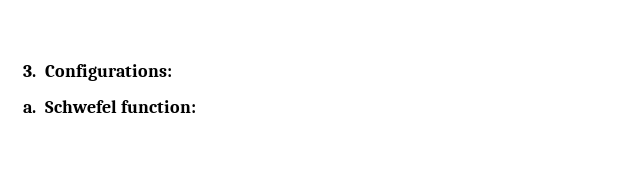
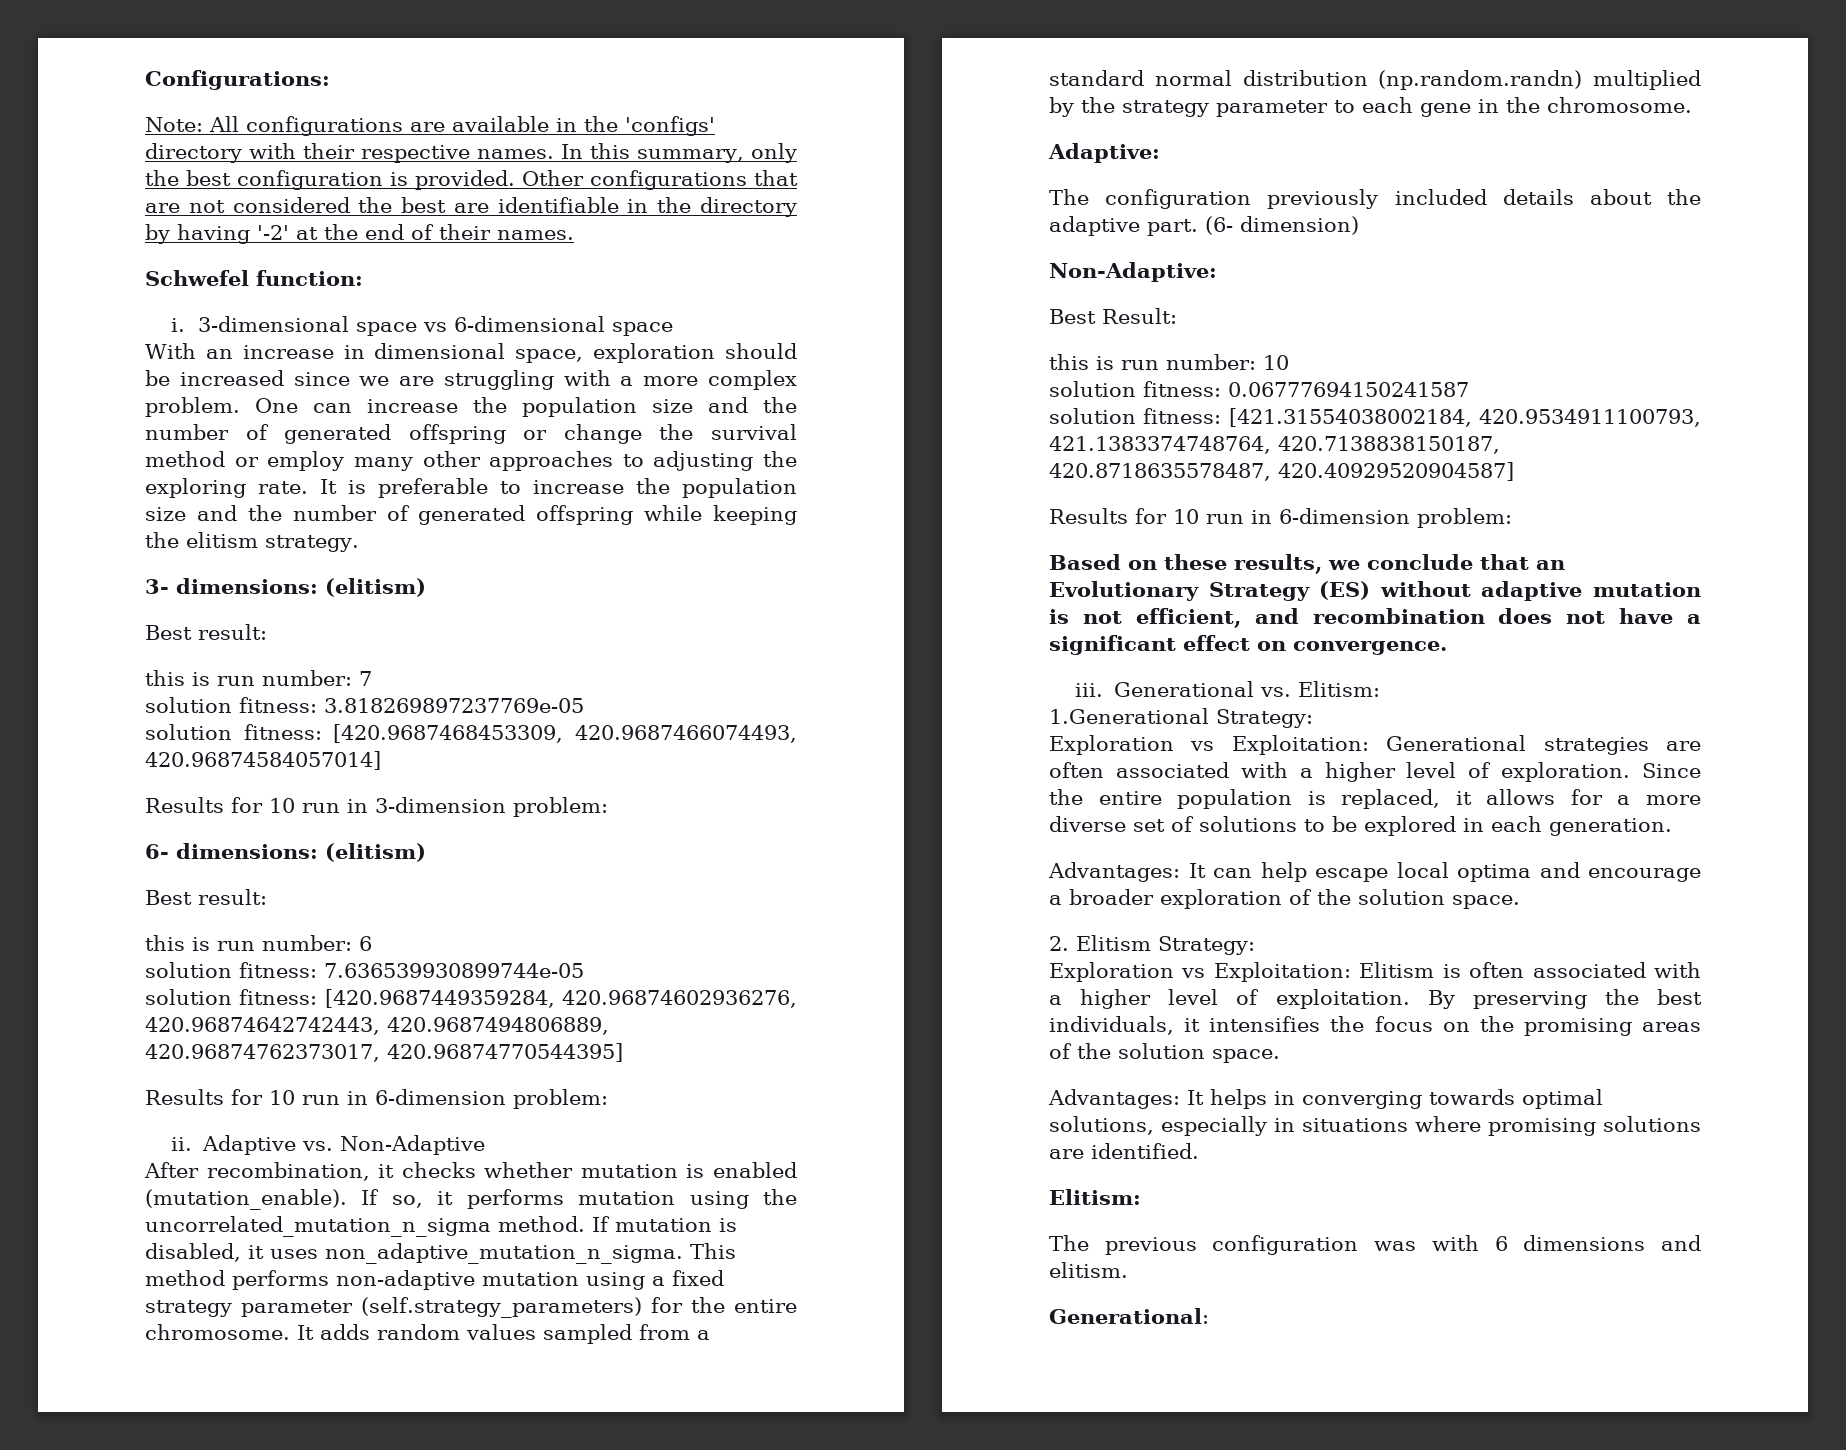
[23,65,36,77] 3. -> (145, 80) none
[23,100,197,113] a. Schwefel function: -> [145,116,715,136] [145,143,797,163] [145,170,798,190] [145,197,797,217] [145,224,574,244] [145,270,363,286] [171,316,673,336] [145,343,797,363] [145,370,797,390] [145,397,797,417] [145,424,797,444] [145,451,797,471] [145,478,797,498] [145,505,797,525] [145,532,359,552] [145,578,426,597] [145,624,267,640] [145,670,372,686] [145,697,584,713] [145,724,797,743] [145,751,381,770] [145,797,608,817] [145,843,426,862] [145,889,267,905] [145,935,372,951] [145,962,584,978] [145,989,797,1008] [145,1017,609,1035] [145,1043,623,1062] [145,1089,608,1109] [171,1135,485,1155] [144,1162,797,1181] [145,1189,797,1210] [145,1216,737,1237] [145,1243,736,1264] [145,1270,724,1290] [145,1297,797,1318] [145,1324,710,1344] [1049,70,1701,90] [1049,97,1692,117] [1048,143,1160,163] [1049,189,1701,209] [1049,216,1359,236] [1049,262,1217,282] [1049,308,1177,324] [1049,354,1289,370] [1049,381,1469,397] [1049,408,1701,427] [1049,436,1500,454] [1049,462,1514,481] [1049,508,1512,528] [1049,554,1565,574] [1049,581,1701,601] [1049,608,1701,628] [1049,635,1447,655] [1075,681,1380,697] [1049,708,1313,728] [1049,735,1701,755] [1049,762,1701,782] [1049,789,1701,809] [1049,816,1672,836] [1048,862,1701,882] [1049,889,1520,909] [1049,935,1255,955] [1049,962,1701,982] [1049,989,1702,1009] [1049,1016,1701,1036] [1049,1043,1280,1063] [1048,1089,1603,1109] [1049,1116,1701,1136] [1049,1143,1199,1159] [1049,1189,1141,1205] [1049,1235,1701,1255] [1049,1262,1128,1278] [1049,1308,1209,1324] Note: All configurations are available in the 'configs' directory with their respective names. In this summary, only the best configuration is provided. Other configurations that are not considered the best are identifiable in the directory by having '-2' at the end of their names. // Schwefel function: // i. 3-dimensional space vs 6-dimensional space // With an increase in dimensional space, exploration should be increased since we are struggling with a more complex problem. One can increase the population size and the number of generated offspring or change the survival method or employ many other approaches to adjusting the exploring rate. It is preferable to increase the population size and the number of generated offspring while keeping the elitism strategy. // 3- dimensions: (elitism) // Best result: // this is run number: 7 // solution fitness: 3.818269897237769e-05 // solution fitness: [420.9687468453309, 420.9687466074493, 420.96874584057014] // Results for 10 run in 3-dimension problem: // 6- dimensions: (elitism) // Best result: // this is run number: 6 // solution fitness: 7.636539930899744e-05 // solution fitness: [420.9687449359284, 420.96874602936276, 420.96874642742443, 420.9687494806889, 420.96874762373017, 420.96874770544395] // Results for 10 run in 6-dimension problem: // ii. Adaptive vs. Non-Adaptive // After recombination, it checks whether mutation is enabled (mutation_enable). If so, it performs mutation using the uncorrelated_mutation_n_sigma method. If mutation is disabled, it uses non_adaptive_mutation_n_sigma. This method performs non-adaptive mutation using a fixed strategy parameter (self.strategy_parameters) for the entire chromosome. It adds random values sampled from a standard normal distribution (np.random.randn) multiplied by the strategy parameter to each gene in the chromosome. // Adaptive: // The configuration previously included details about the adaptive part. (6- dimension) // Non-Adaptive: // Best Result: // this is run number: 10 // solution fitness: 0.06777694150241587 // solution fitness: [421.31554038002184, 420.9534911100793, 421.1383374748764, 420.7138838150187, 420.8718635578487, 420.40929520904587] // Results for 10 run in 6-dimension problem: // Based on these results, we conclude that an Evolutionary Strategy (ES) without adaptive mutation is not efficient, and recombination does not have a significant effect on convergence. // iii. Generational vs. Elitism: // 1.Generational Strategy: // Exploration vs Exploitation: Generational strategies are often associated with a higher level of exploration. Since the entire population is replaced, it allows for a more diverse set of solutions to be explored in each generation. // Advantages: It can help escape local optima and encourage a broader exploration of the solution space. // 2. Elitism Strategy: // Exploration vs Exploitation: Elitism is often associated with a higher level of exploitation. By preserving the best individuals, it intensifies the focus on the promising areas of the solution space. // Advantages: It helps in converging towards optimal solutions, especially in situations where promising solutions are identified. // Elitism: // The previous configuration was with 6 dimensions and elitism. // Generational:

